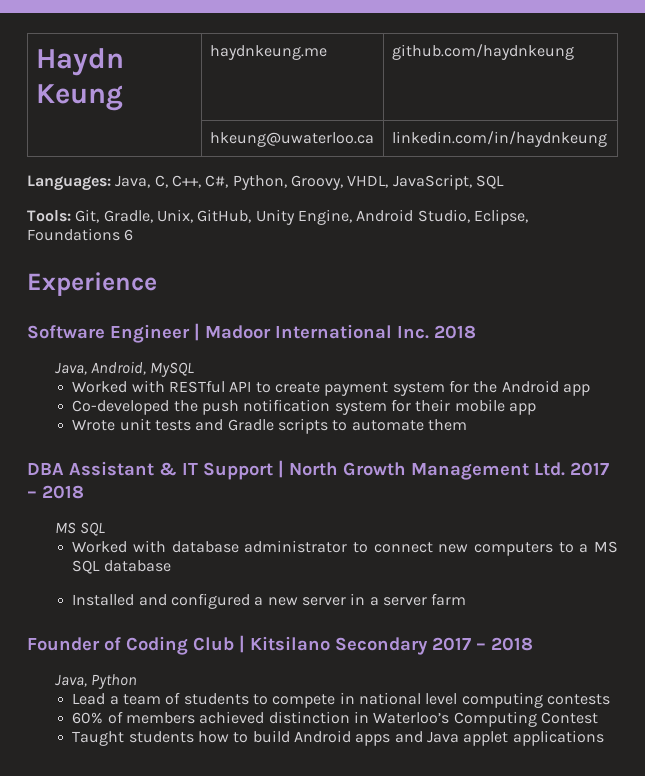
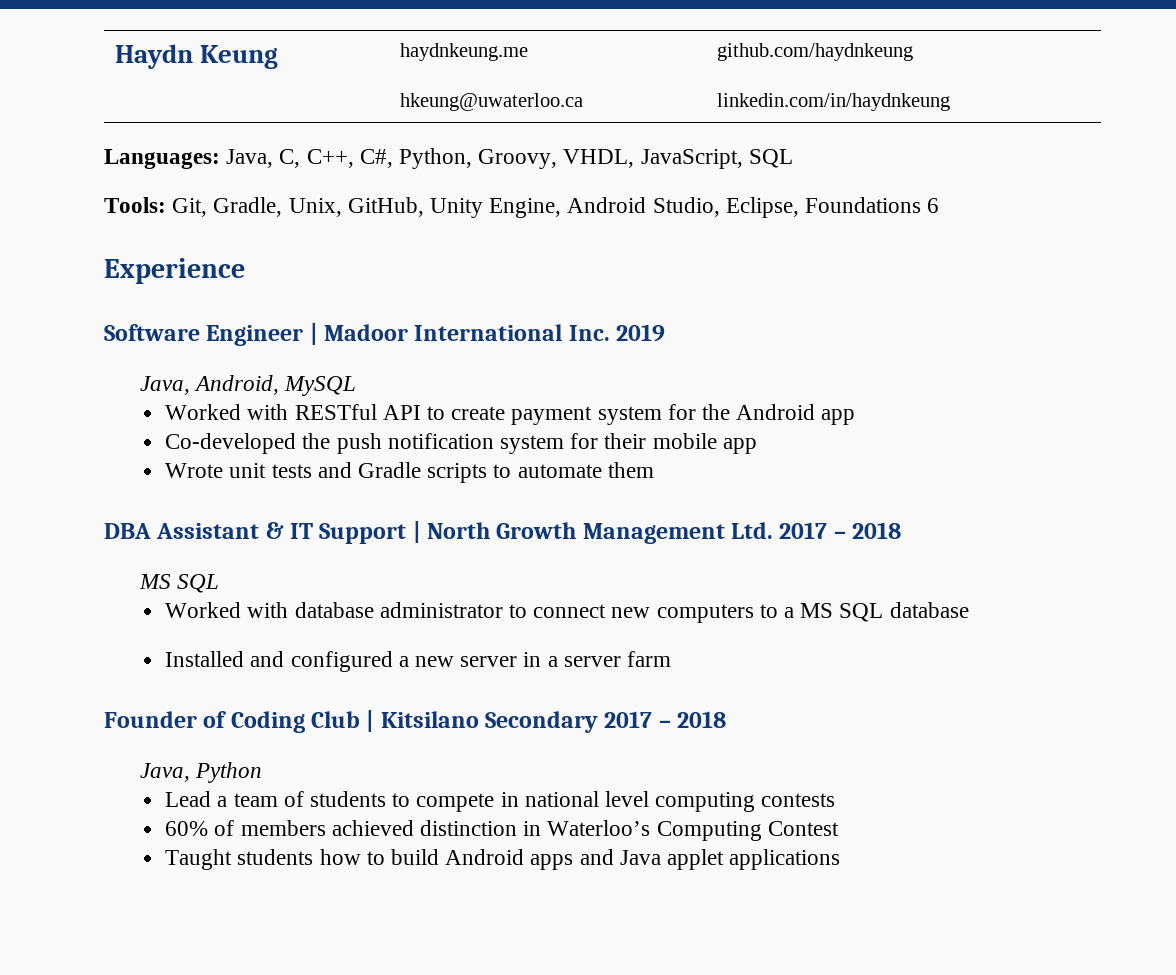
[434,325,476,339] 2018 -> [616,324,666,342] 2019

